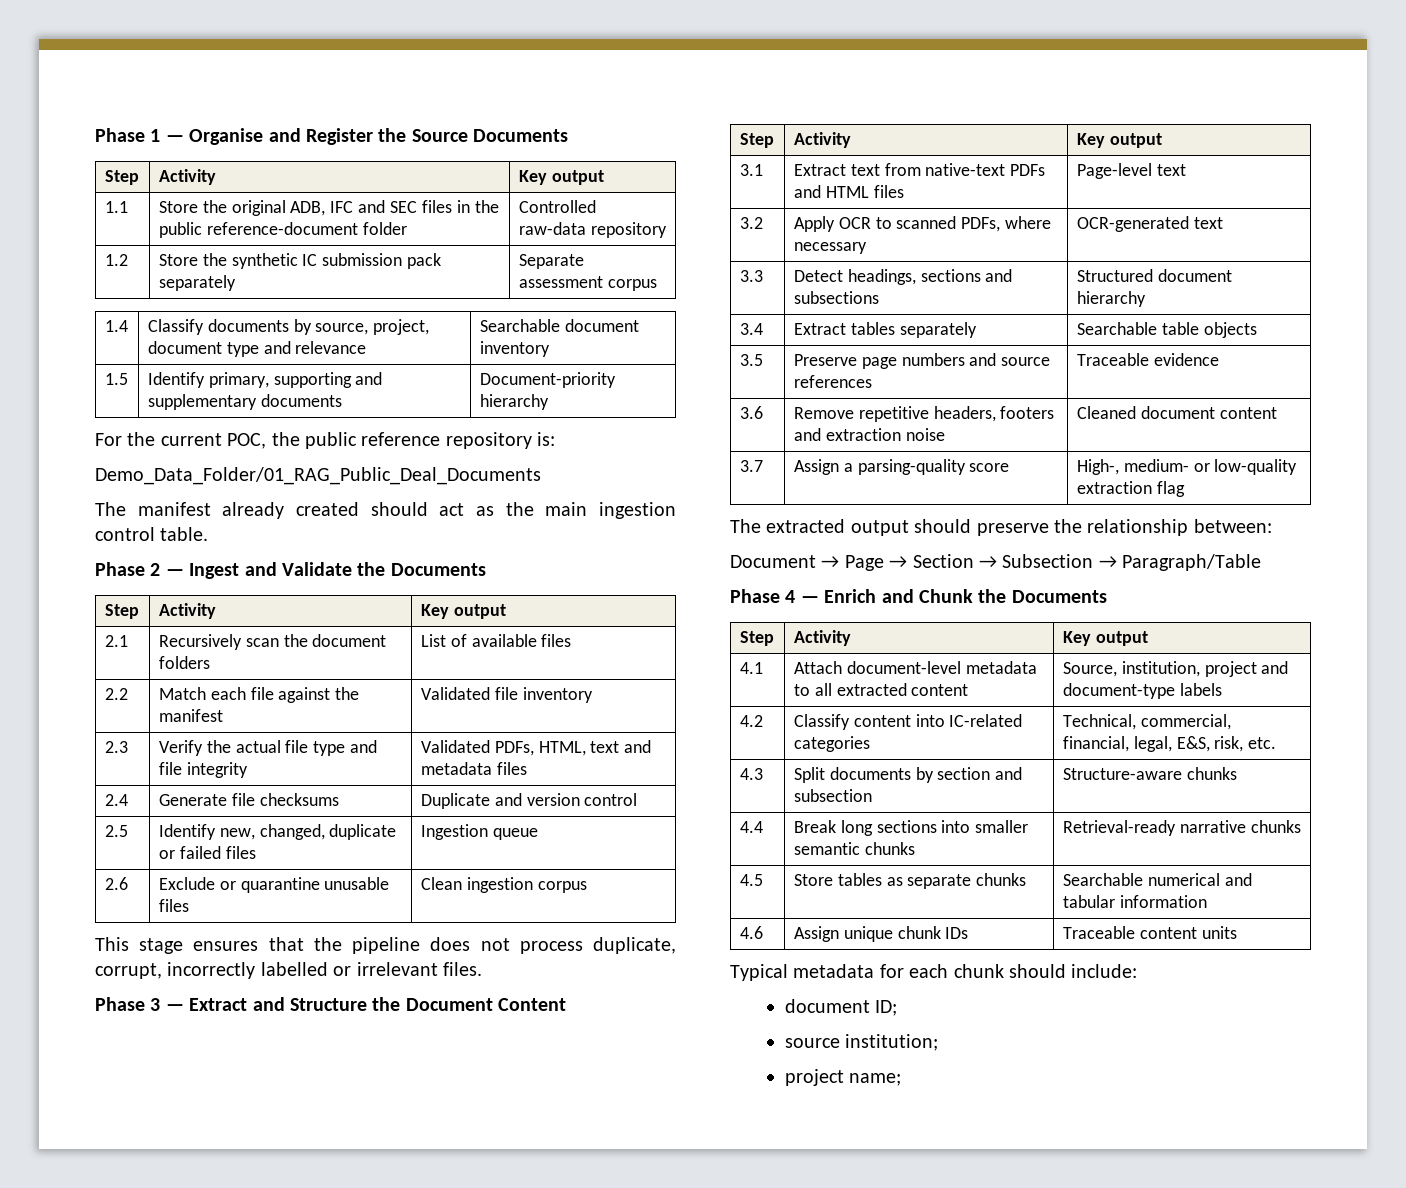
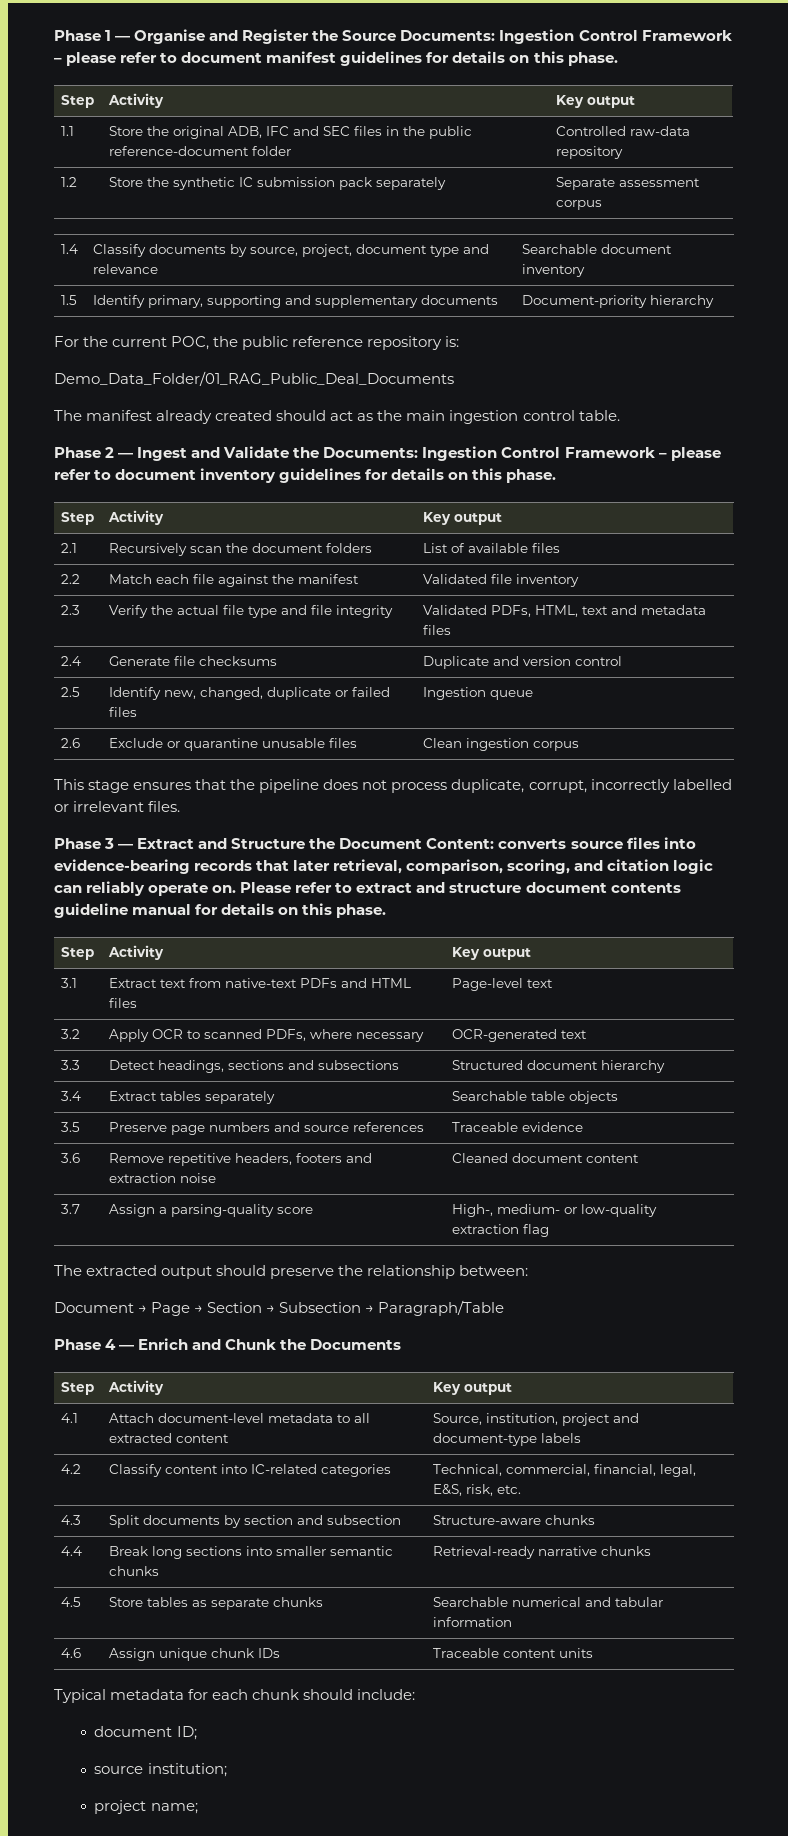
[473,129,569,142] Documents -> [400,29,732,44] [54,51,618,66] Documents: Ingestion Control Framework – please refer to document manifest guidelines for details on this phase.
[390,563,486,576] Documents -> [323,446,721,461] [54,468,557,483] Documents: Ingestion Control Framework – please refer to document inventory guidelines for details on this phase.
[498,998,567,1011] Content -> [426,837,696,849] [54,859,714,874] [54,881,681,896] [54,903,387,918] Content: converts source files into evidence-bearing records that later retrieval, comparison, scoring, and citation logic can reliably operate on. Please refer to extract and structure document contents guideline manual for details on this phase.

